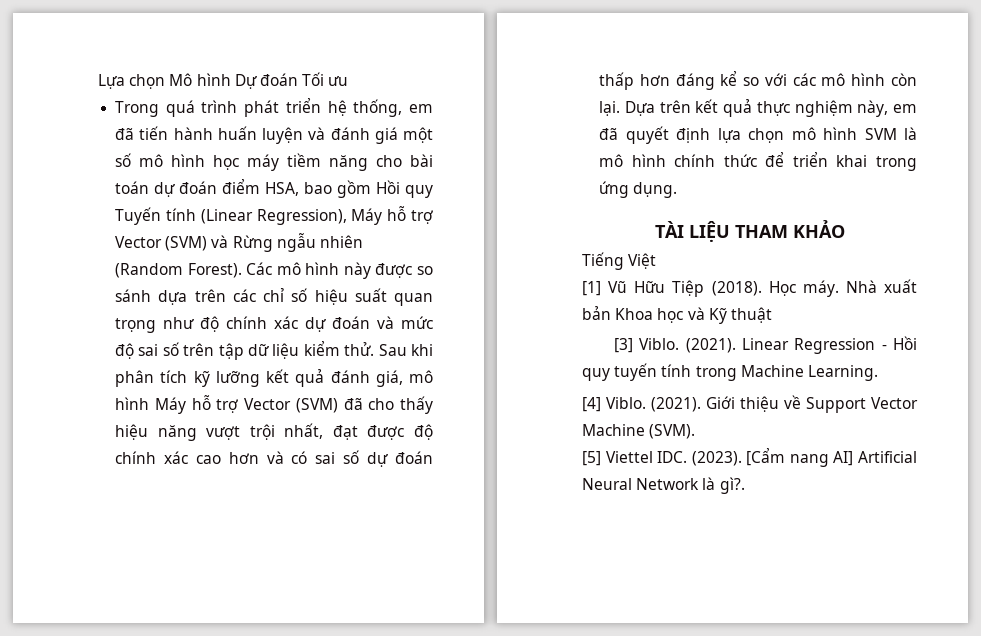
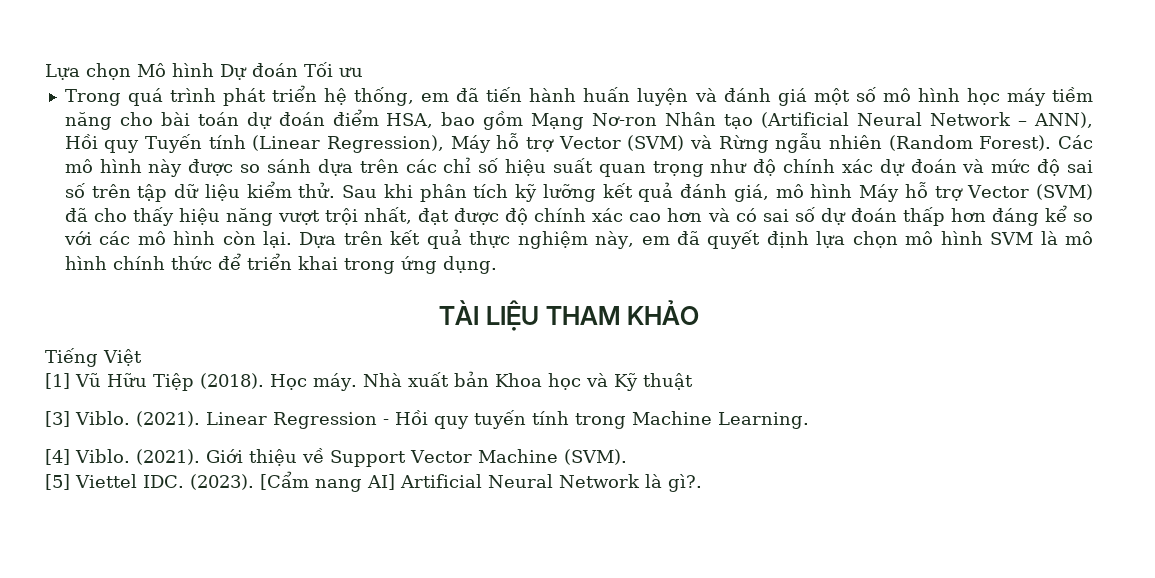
(372, 189) none -> [531,112,1093,130] Mạng Nơ-ron Nhân tạo (Artificial Neural Network – ANN),

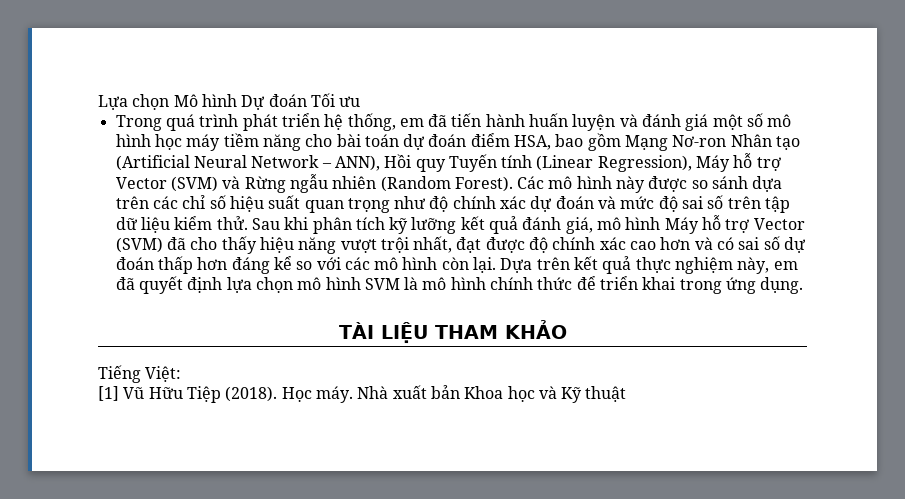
[103,349,142,366] Việt -> [145,366,182,382] Việt:
[45,410,809,429] [45,448,627,467] [45,471,702,492] // [3] Viblo. (2021). Linear Regression - Hồi quy tuyến tính trong Machine Learning. // [4] Viblo. (2021). Giới thiệu về Support Vector Machine (SVM). // [5] Viettel IDC. (2023). [Cẩm nang AI] Artificial Neural Network là gì?. -> (627, 394) none

